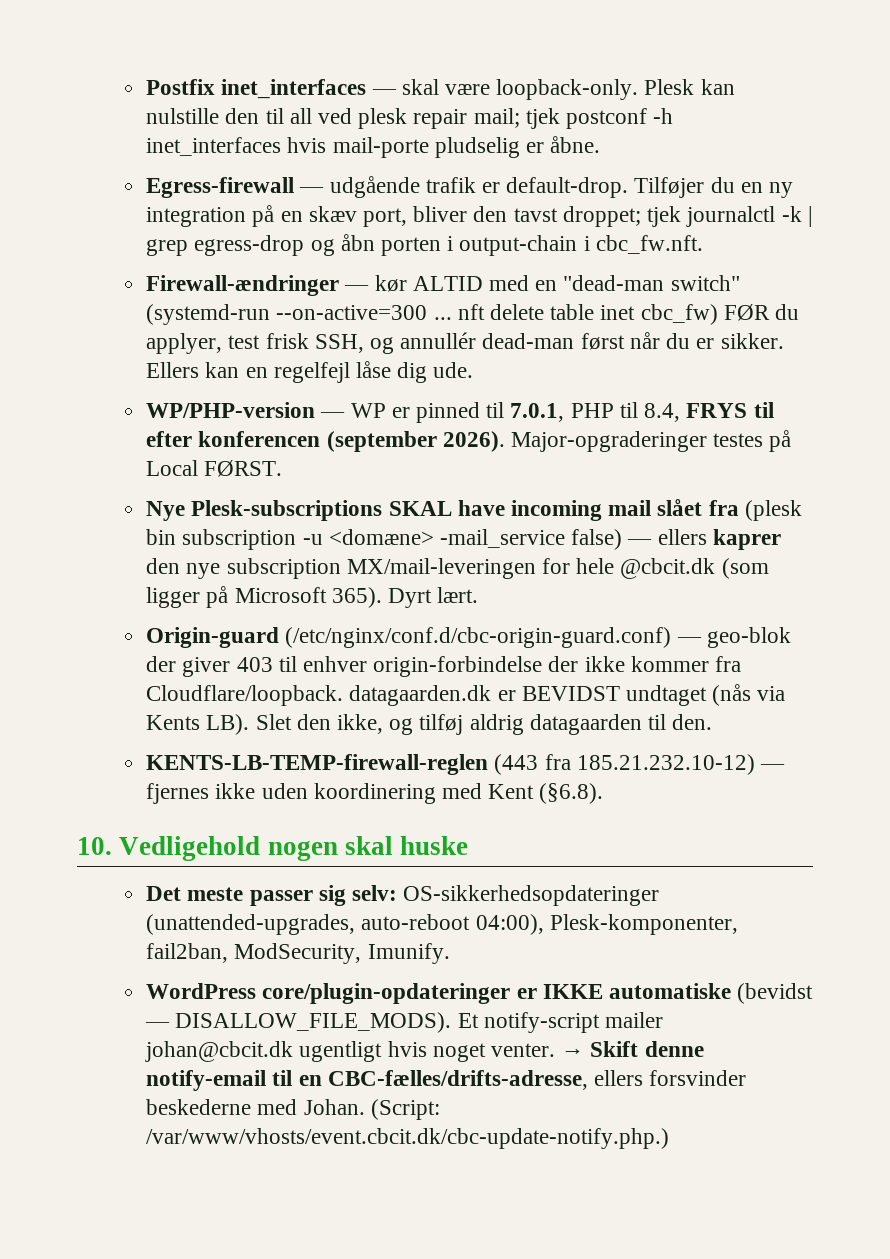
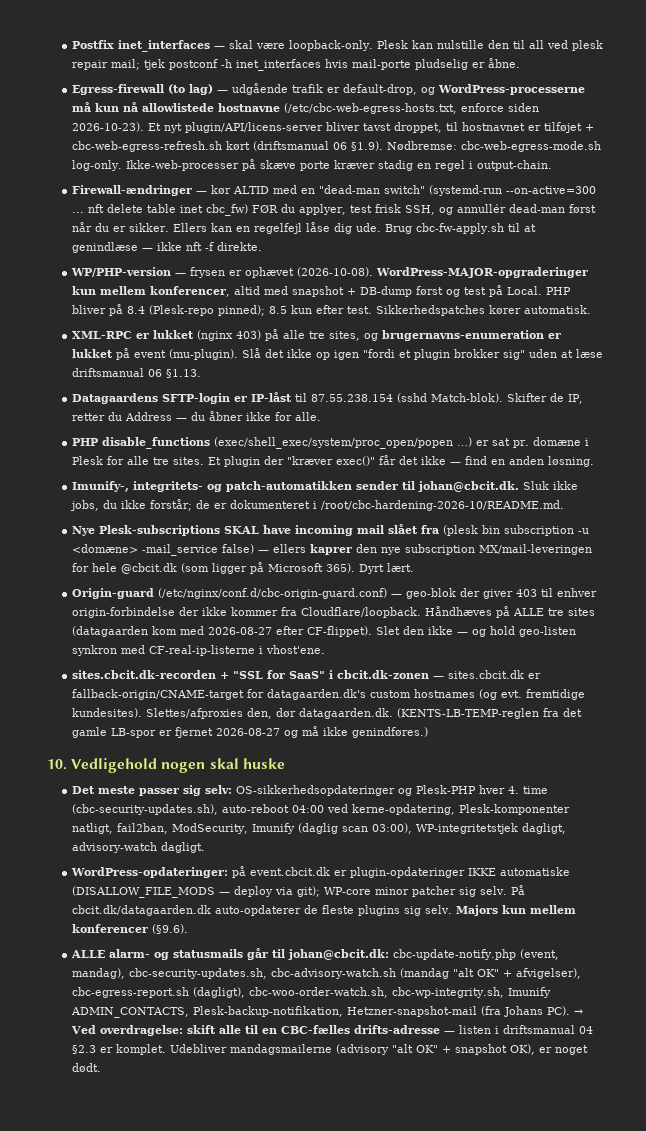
(295, 187) none -> [168,84,214,95] (to lag)
[506,177,794,198] [146,205,813,227] [146,234,703,256] default-drop. Tilføjer du en ny integration på en skæv port, bliver den tavst droppet; tjek journalctl -k | grep egress-drop og åbn porten i output-chain i cbc_fw.nft. -> [343,84,586,95] [72,102,540,114] [72,122,595,133] [72,141,602,152] [72,159,553,171] default-drop, og WordPress-processerne må kun nå allowlistede hostnavne (/etc/cbc-web-egress-hosts.txt, enforce siden 2026-10-23). Et nyt plugin/API/licens-server bliver tavst droppet, til hostnavnet er tilføjet + cbc-web-egress-refresh.sh kørt (driftsmanual 06 §1.9). Nødbremse: cbc-web-egress-mode.sh log-only. Ikke-web-processer på skæve porte kræver stadig en regel i output-chain.
[146,402,774,423] [146,430,792,452] [146,460,283,477] // WP/PHP-version — WP er pinned til 7.0.1, PHP til 8.4, FRYS til efter konferencen (september 2026). Major-opgraderinger testes på Local FØRST. -> [385,223,537,234] [72,242,263,253] [71,267,589,278] [72,285,572,297] [72,304,592,316] [72,329,562,341] [72,348,604,360] [72,368,202,378] [72,392,584,404] [72,411,322,421] [72,437,590,449] [72,455,595,467] [72,481,579,492] [70,499,565,511] Brug cbc-fw-apply.sh til at genindlæse — ikke nft -f direkte. // WP/PHP-version — frysen er ophævet (2026-10-08). WordPress-MAJOR-opgraderinger kun mellem konferencer, altid med snapshot + DB-dump først og test på Local. PHP bliver på 8.4 (Plesk-repo pinned); 8.5 kun efter test. Sikkerhedspatches kører automatisk. // XML-RPC er lukket (nginx 403) på alle tre sites, og brugernavns-enumeration er lukket på event (mu-plugin). Slå det ikke op igen "fordi et plugin brokker sig" uden at læse driftsmanual 06 §1.13. // Datagaardens SFTP-login er IP-låst til 87.55.238.154 (sshd Match-blok). Skifter de IP, retter du Address — du åbner ikke for alle. // PHP disable_functions (exec/shell_exec/system/proc_open/popen …) er sat pr. domæne i Plesk for alle tre sites. Et plugin der "kræver exec()" får det ikke — find en anden løsning. // Imunify-, integritets- og patch-automatikken sender til johan@cbcit.dk. Sluk ikke jobs, du ikke forstår; de er dokumenteret i /root/cbc-hardening-2026-10/README.md.
[349,684,786,706] [146,714,713,735] [146,754,786,775] [146,783,604,804] datagaarden.dk er BEVIDST undtaget (nås via Kents LB). Slet den ikke, og tilføj aldrig datagaarden til den. // KENTS-LB-TEMP-firewall-reglen (443 fra 185.21.232.10-12) — fjernes ikke uden koordinering med Kent (§6.8). -> [425,606,596,618] [72,626,577,637] [72,645,326,656] [72,670,542,679] [72,689,586,700] [72,708,583,719] [72,726,429,738] Håndhæves på ALLE tre sites (datagaarden kom med 2026-08-27 efter CF-flippet). Slet den ikke — og hold geo-listen synkron med CF-real-ip-listerne i vhost'ene. // sites.cbcit.dk-recorden + "SSL for SaaS" i cbcit.dk-zonen — sites.cbcit.dk er fallback-origin/CNAME-target for datagaarden.dk's custom hostnames (og evt. fremtidige kundesites). Slettes/afproxies den, dør datagaarden.dk. (KENTS-LB-TEMP-reglen fra det gamle LB-spor er fjernet 2026-08-27 og må ikke genindføres.)
[146,914,738,935] [146,943,450,964] [146,983,814,1004] [145,1012,664,1033] [145,1041,704,1062] [146,1070,747,1091] [146,1099,440,1120] [146,1128,670,1149] (unattended-upgrades, auto-reboot 04:00), Plesk-komponenter, fail2ban, ModSecurity, Imunify. // WordPress core/plugin-opdateringer er IKKE automatiske (bevidst — DISALLOW_FILE_MODS). Et notify-script mailer johan@cbcit.dk ugentligt hvis noget venter. → Skift denne notify-email til en CBC-fælles/drifts-adresse, ellers forsvinder beskederne med Johan. (Script: /var/www/vhosts/event.cbcit.dk/cbc-update-notify.php.) -> [398,785,549,796] [72,804,571,815] [72,823,567,834] [72,842,206,853] [71,866,571,878] [72,885,526,898] [72,905,577,916] [72,924,189,934] [71,948,560,960] [72,968,582,979] [72,987,552,998] [71,1006,584,1018] [71,1025,594,1036] [72,1044,589,1055] [72,1063,102,1073] og Plesk-PHP hver 4. time (cbc-security-updates.sh), auto-reboot 04:00 ved kerne-opdatering, Plesk-komponenter natligt, fail2ban, ModSecurity, Imunify (daglig scan 03:00), WP-integritetstjek dagligt, advisory-watch dagligt. // WordPress-opdateringer: på event.cbcit.dk er plugin-opdateringer IKKE automatiske (DISALLOW_FILE_MODS — deploy via git); WP-core minor patcher sig selv. På cbcit.dk/datagaarden.dk auto-opdaterer de fleste plugins sig selv. Majors kun mellem konferencer (§9.6). // ALLE alarm- og statusmails går til johan@cbcit.dk: cbc-update-notify.php (event, mandag), cbc-security-updates.sh, cbc-advisory-watch.sh (mandag "alt OK" + afvigelser), cbc-egress-report.sh (dagligt), cbc-woo-order-watch.sh, cbc-wp-integrity.sh, Imunify ADMIN_CONTACTS, Plesk-backup-notifikation, Hetzner-snapshot-mail (fra Johans PC). → Ved overdragelse: skift alle til en CBC-fælles drifts-adresse — listen i driftsmanual 04 §2.3 er komplet. Udebliver mandagsmailerne (advisory "alt OK" + snapshot OK), er noget dødt.

